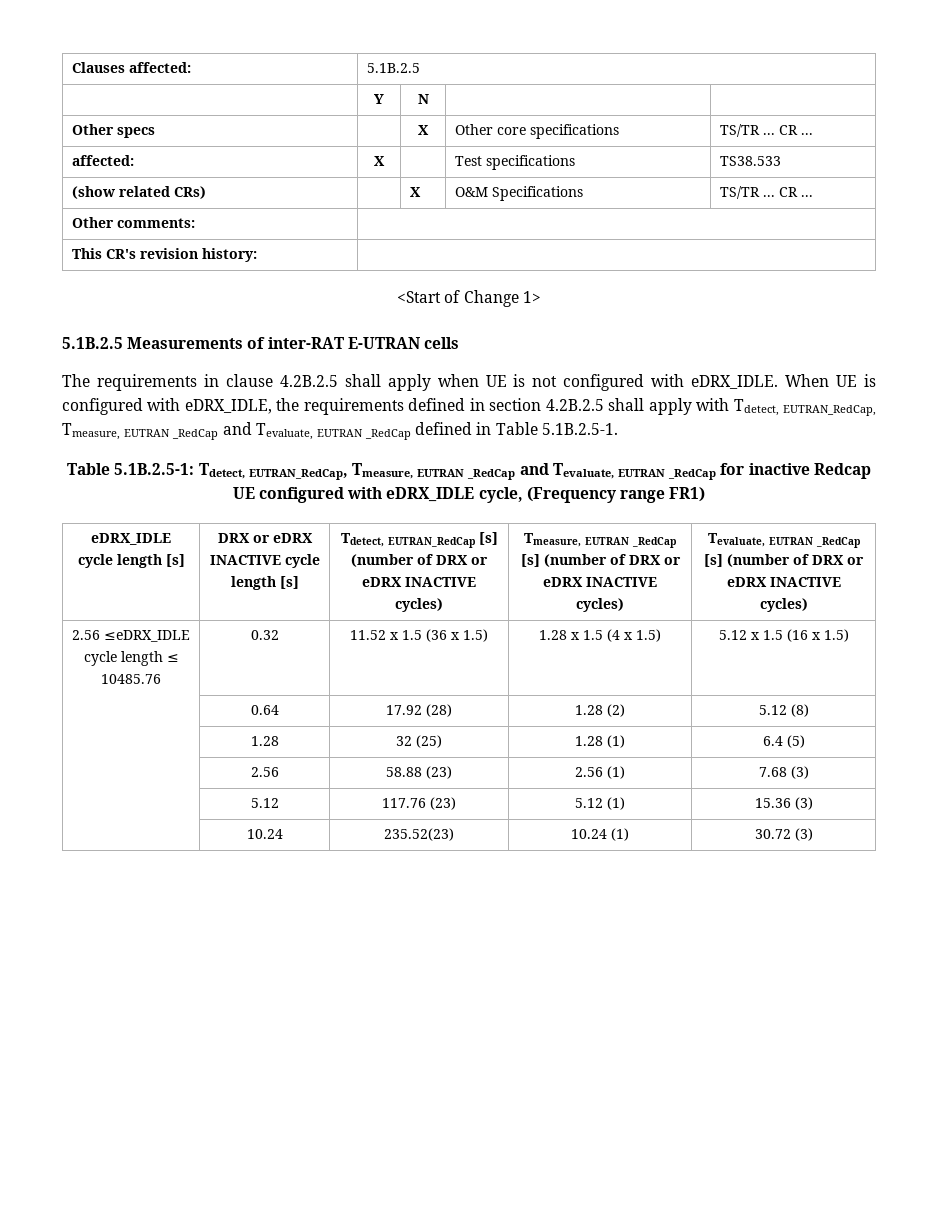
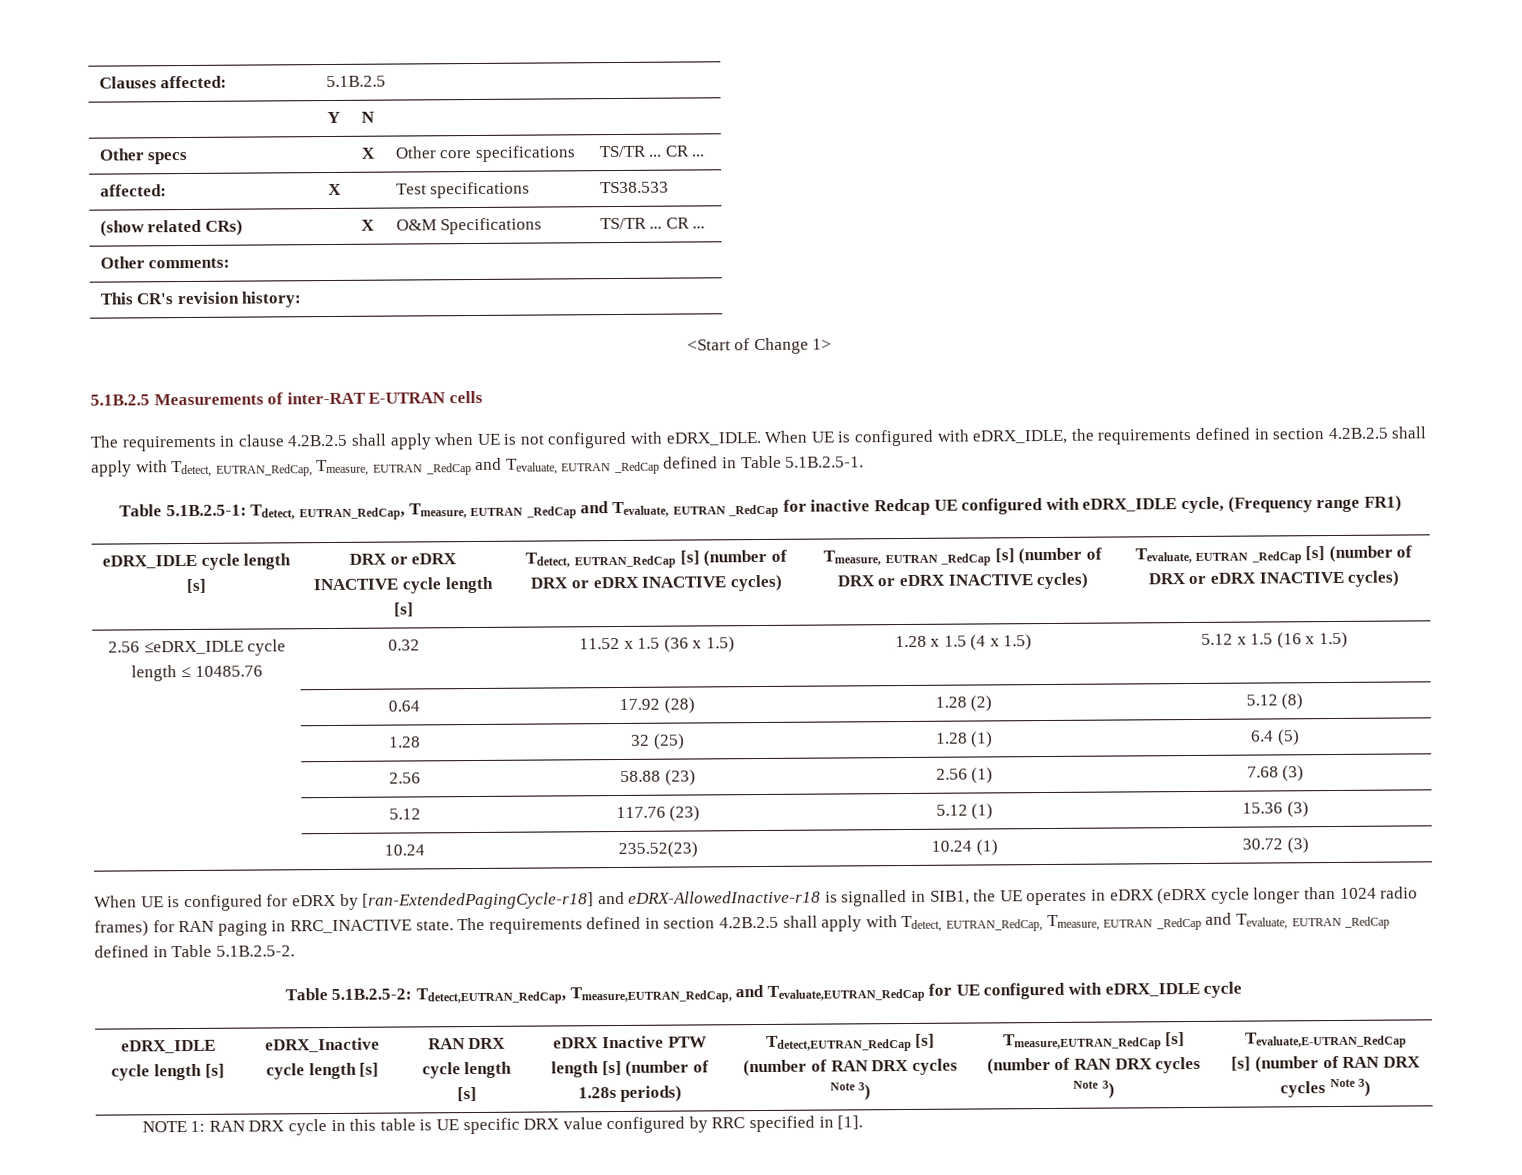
(813, 834) none -> [94,886,1419,912] [94,912,1391,937] [94,944,295,958] [284,981,1243,1005] [120,1039,216,1054] [111,1063,225,1081] [265,1037,380,1053] [265,1062,380,1080] [427,1037,507,1050] [421,1061,513,1079] [456,1086,477,1102] [553,1035,707,1049] [551,1060,709,1078] [577,1085,683,1102] [765,1033,936,1052] [743,1058,958,1077] [829,1082,872,1101] [1002,1032,1186,1051] [986,1056,1202,1075] [1073,1080,1115,1099] [1244,1031,1407,1049] [1231,1055,1421,1073] [1279,1078,1372,1098] [141,1115,864,1136] // When UE is configured for eDRX by [ran-ExtendedPagingCycle-r18] and eDRX-AllowedInactive-r18 is signalled in SIB1, the UE operates in eDRX (eDRX cycle longer than 1024 radio frames) for RAN paging in RRC_INACTIVE state. The requirements defined in section 4.2B.2.5 shall apply with Tdetect, EUTRAN_RedCap, Tmeasure, EUTRAN _RedCap and Tevaluate, EUTRAN _RedCap defined in Table 5.1B.2.5-2. // Table 5.1B.2.5-2: Tdetect,EUTRAN_RedCap, Tmeasure,EUTRAN_RedCap, and Tevaluate,EUTRAN_RedCap for UE configured with eDRX_IDLE cycle // eDRX_IDLE cycle length [s] | eDRX_Inactive cycle length [s] | RAN DRX cycle length [s] | eDRX Inactive PTW length [s] (number of 1.28s periods) | Tdetect,EUTRAN_RedCap [s] (number of RAN DRX cycles Note 3) | Tmeasure,EUTRAN_RedCap [s] (number of RAN DRX cycles Note 3) | Tevaluate,E-UTRAN_RedCap // [s] (number of RAN DRX cycles Note 3) // NOTE 1: RAN DRX cycle in this table is UE specific DRX value configured by RRC specified in [1].

